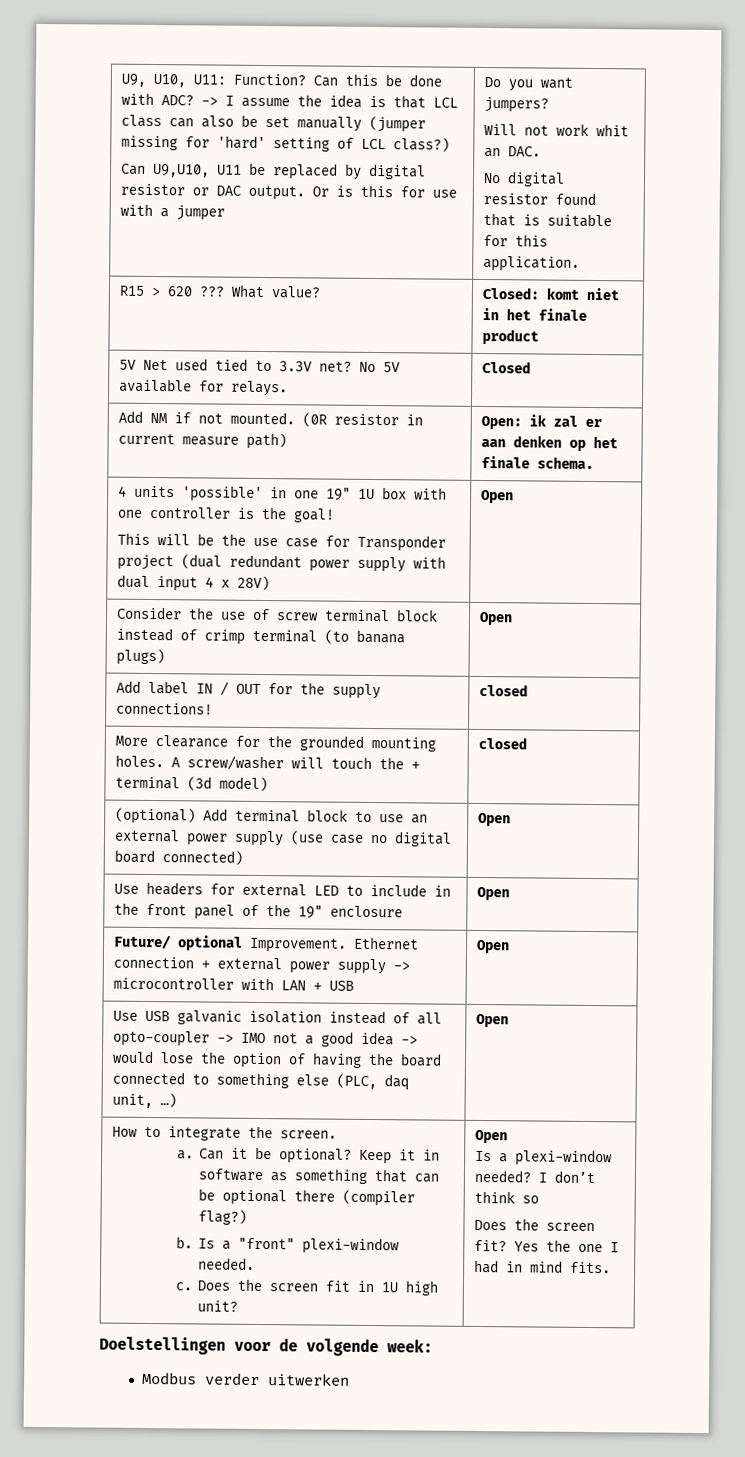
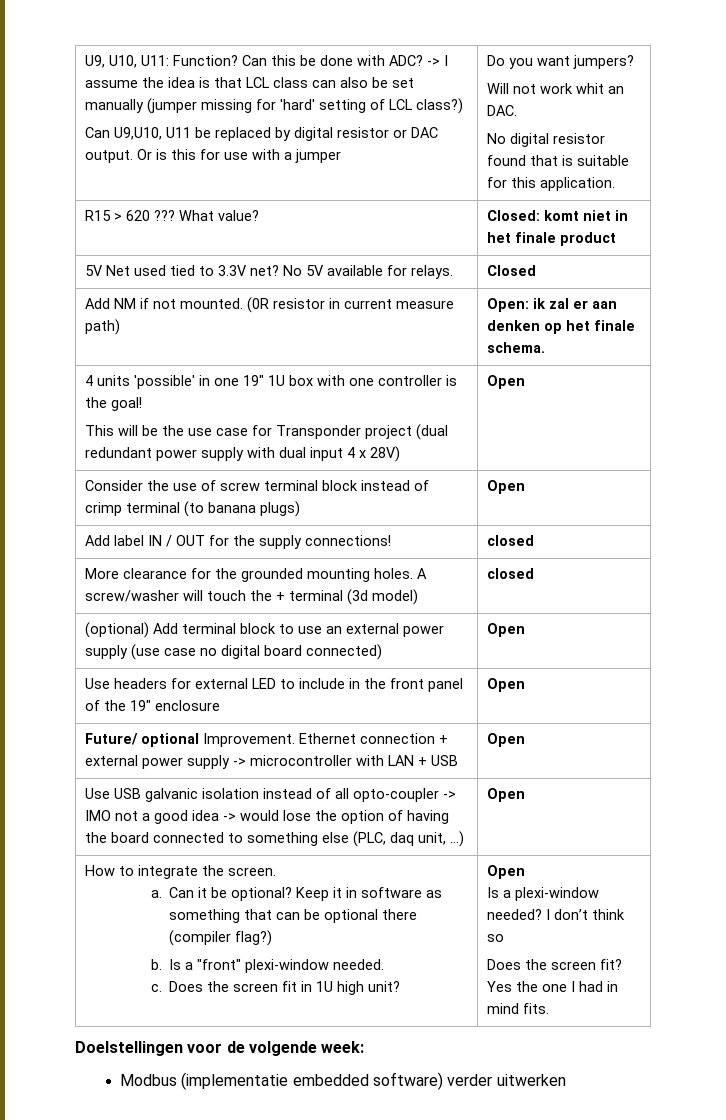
(198, 1378) none -> [181,1072,444,1090] (implementatie embedded software)

